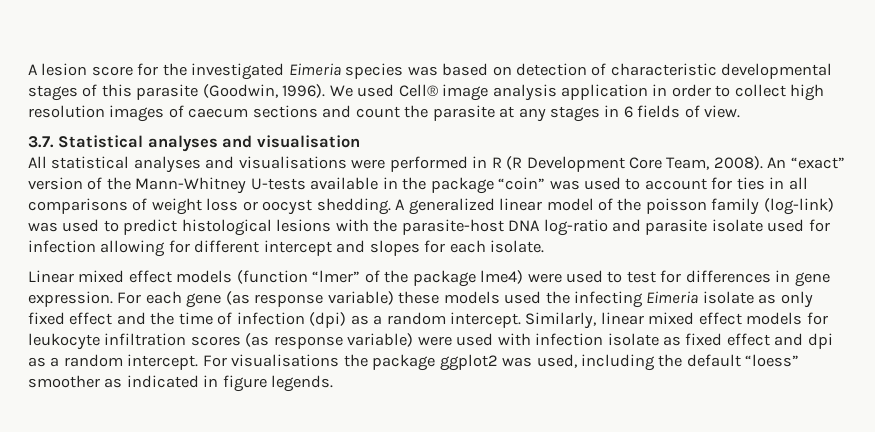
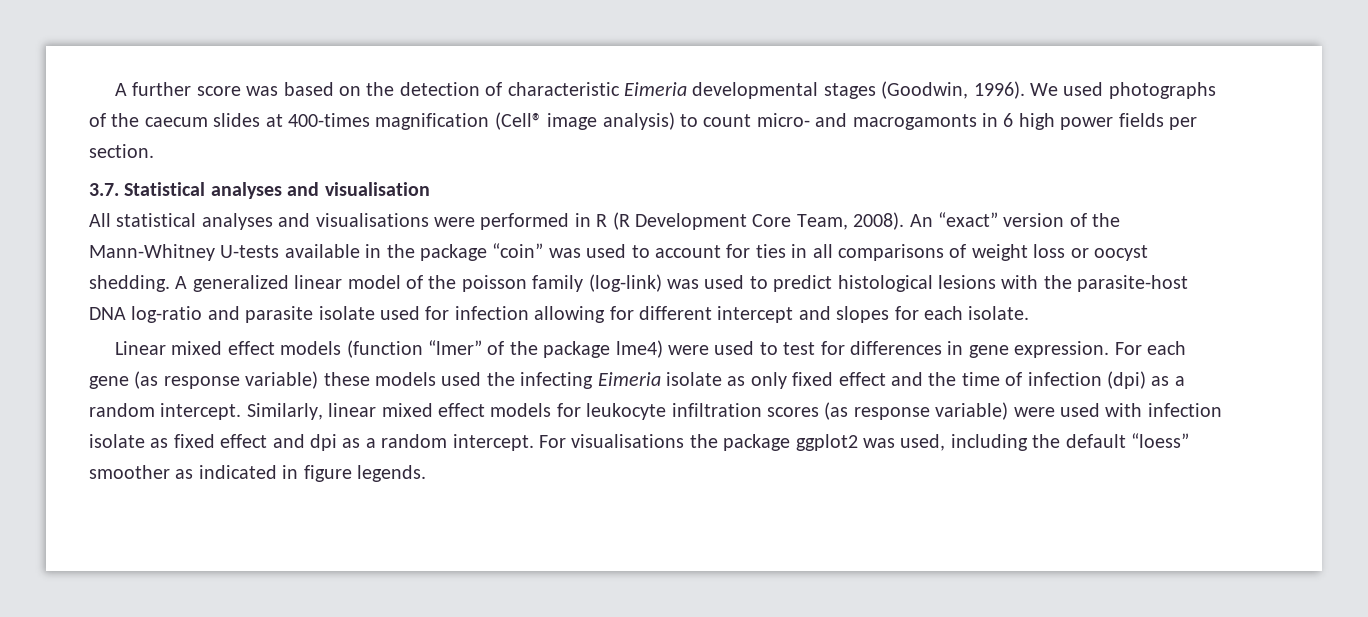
[28,63,404,80] A lesion score for the investigated Eimeria species -> [115,82,241,96] A further score
(512, 71) none -> [366,82,395,96] the
(717, 69) none -> [624,82,688,96] Eimeria
[82,84,199,100] of this parasite -> (876, 91) none
[398,84,825,101] [28,105,741,122] Cell® image analysis application in order to collect high resolution images of caecum sections and count the parasite at any stages in 6 fields of view. -> [1108,82,1216,99] [89,112,1197,130] [89,144,154,158] photographs of the caecum slides at 400-times magnification (Cell® image analysis) to count micro- and macrogamonts in 6 high power fields per section.

